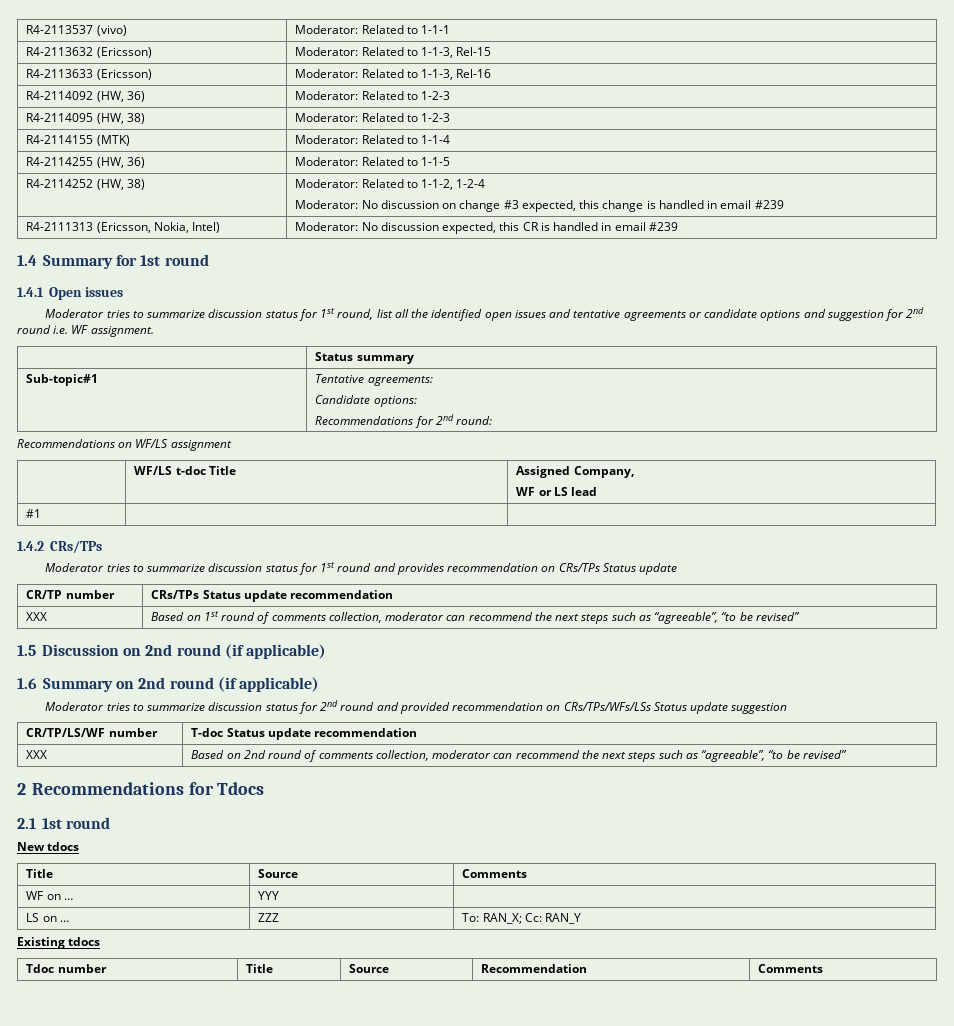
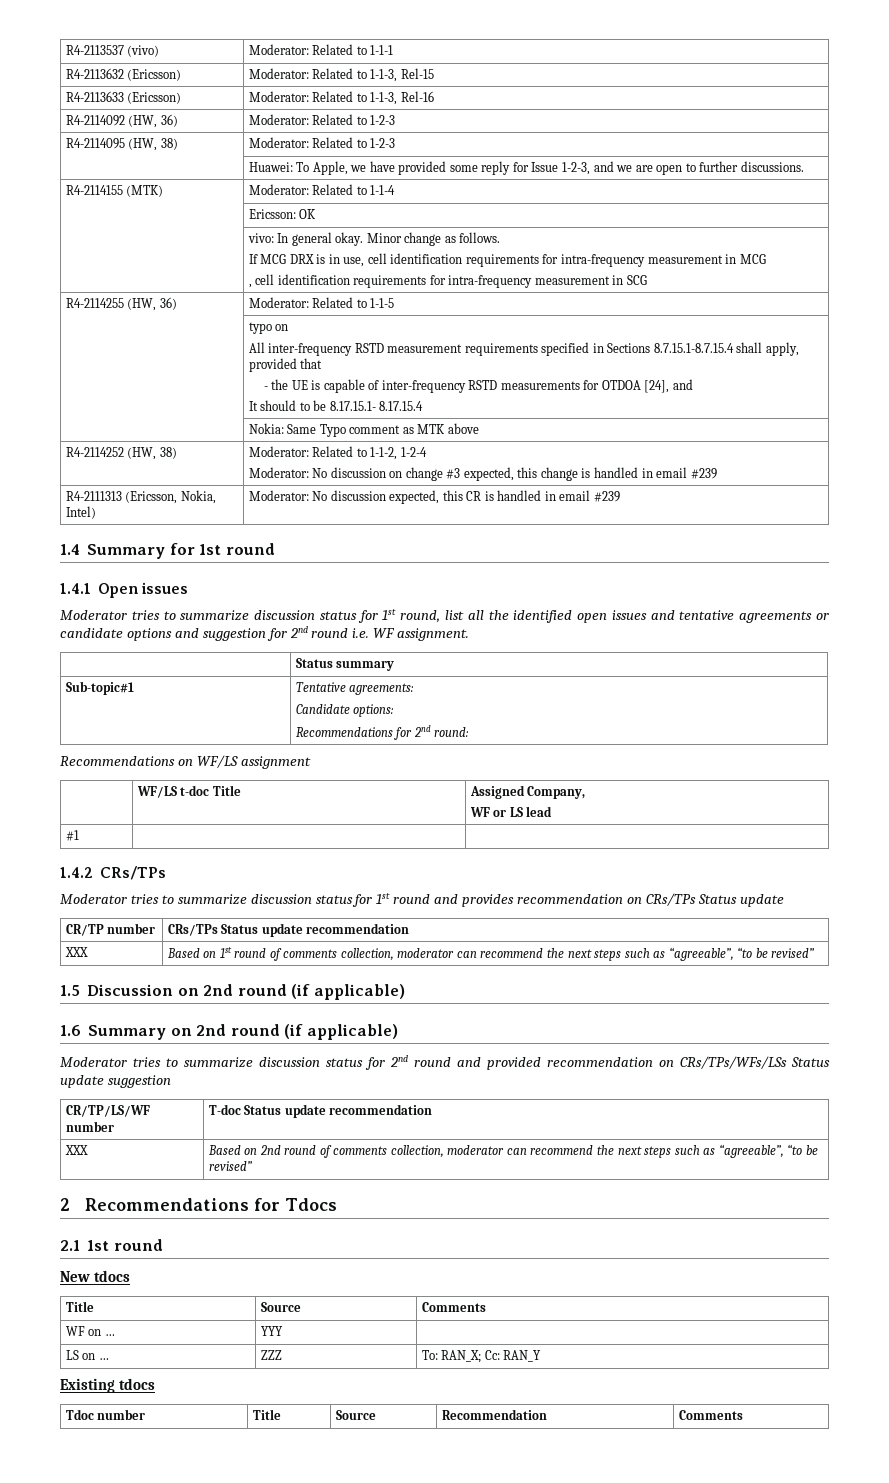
(451, 117) none -> [248,161,804,175] // | Huawei: To Apple, we have provided some reply for Issue 1-2-3, and we are open to further discussions.
(451, 139) none -> [248,209,317,219] [247,232,501,246] [248,253,766,267] [248,274,647,288] // | Ericsson: OK // | vivo: In general okay. Minor change as follows. // If MCG DRX is in use, cell identification requirements for intra-frequency measurement in MCG // , cell identification requirements for intra-frequency measurement in SCG
(451, 161) none -> [248,322,289,334] [248,342,799,356] [248,358,323,372] [263,379,693,393] [248,400,424,411] [248,423,479,437] // | typo on // All inter-frequency RSTD measurement requirements specified in Sections 8.7.15.1-8.7.15.4 shall apply, provided that // - the UE is capable of inter-frequency RSTD measurements for OTDOA [24], and // It should to be 8.17.15.1- 8.17.15.4 // | Nokia: Same Typo comment as MTK above

